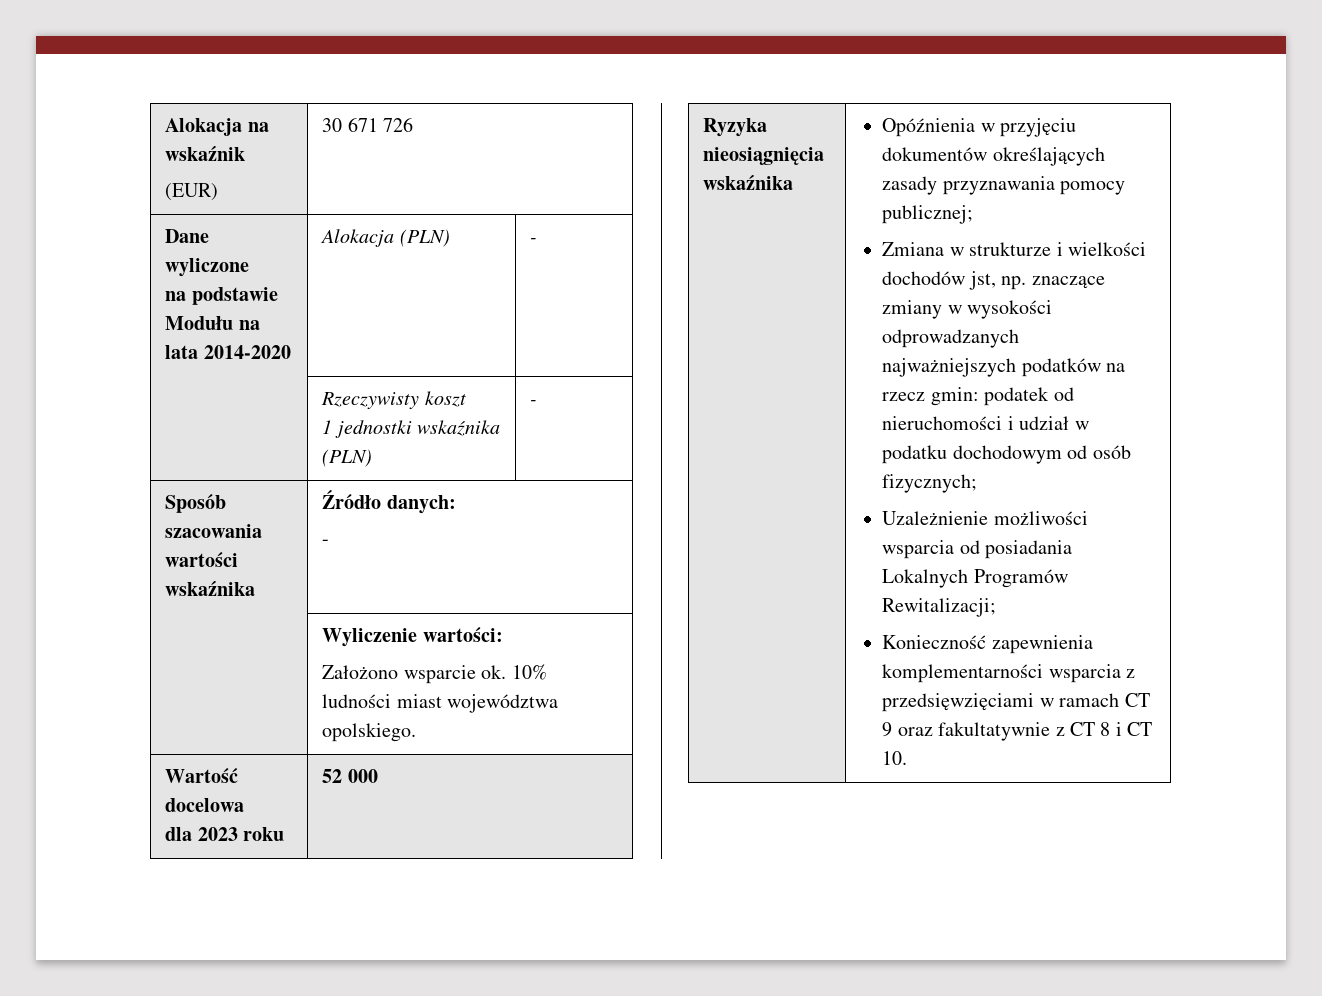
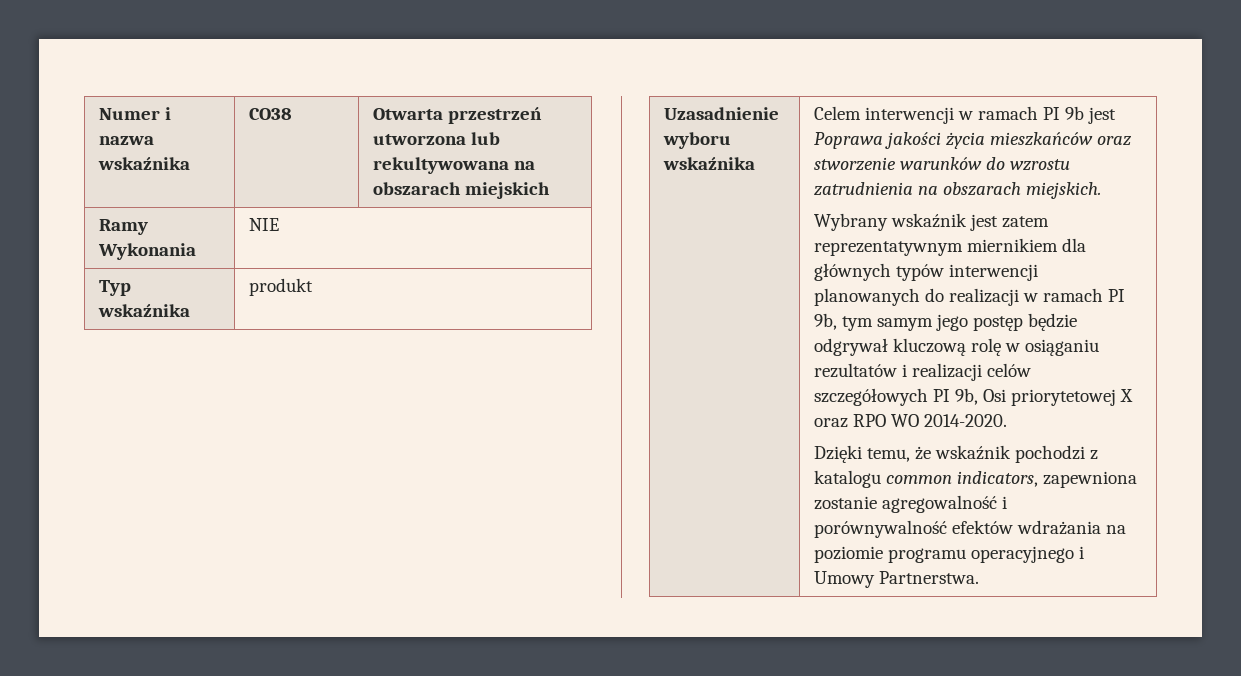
[165,118,269,136] [165,145,246,161] [165,183,219,201] [322,117,414,132] [165,229,210,243] [165,258,250,277] [165,287,278,305] [165,316,260,330] [165,345,291,359] [320,229,450,247] [530,238,538,243] [321,391,466,410] [322,420,501,438] [322,449,373,467] [530,400,538,405] [165,494,227,513] [165,524,263,538] [165,552,239,567] [165,580,256,596] [322,490,456,514] [322,539,330,545] [322,627,503,647] [322,664,547,684] [322,694,559,713] [322,723,417,742] [165,768,239,783] [165,798,245,812] [165,827,285,841] [322,769,378,783] [703,118,768,137] [703,147,825,165] [703,174,794,190] [882,118,1077,137] [882,147,1105,166] [882,176,1126,195] [882,205,974,224] [882,242,1146,256] [882,271,1105,290] [882,300,1053,319] [882,329,1020,348] [882,358,1126,377] [882,387,1074,406] [882,416,1089,430] [882,445,1131,464] [882,474,978,493] [882,511,1088,525] [882,540,1073,559] [882,569,1068,588] [882,598,997,617] [882,635,1093,654] [882,664,1136,683] [882,693,1150,712] [882,722,1153,741] [882,751,908,765] Alokacja na wskaźnik // (EUR) | 30 671 726 // Dane wyliczone // na podstawie Modułu na lata 2014-2020 | Alokacja (PLN) | - // | Rzeczywisty koszt // 1 jednostki wskaźnika (PLN) | - // Sposób szacowania wartości wskaźnika | Źródło danych: // - // | Wyliczenie wartości: // Założono wsparcie ok. 10% ludności miast województwa opolskiego. // Wartość docelowa // dla 2023 roku | 52 000 // Ryzyka nieosiągnięcia wskaźnika | Opóźnienia w przyjęciu dokumentów określających zasady przyznawania pomocy publicznej; // Zmiana w strukturze i wielkości dochodów jst, np. znaczące zmiany w wysokości odprowadzanych najważniejszych podatków na rzecz gmin: podatek od nieruchomości i udział w podatku dochodowym od osób fizycznych; // Uzależnienie możliwości wsparcia od posiadania Lokalnych Programów Rewitalizacji; // Konieczność zapewnienia komplementarności wsparcia z przedsięwzięciami w ramach CT 9 oraz fakultatywnie z CT 8 i CT 10. -> [98,107,171,120] [98,136,154,145] [97,157,190,170] [248,108,292,120] [372,107,542,124] [372,132,500,145] [372,157,535,174] [372,182,550,199] [98,219,148,235] [97,243,196,260] [248,218,279,231] [98,280,131,296] [97,304,190,317] [248,278,313,296] [663,107,779,120] [662,132,731,149] [662,157,755,170] [813,106,1116,124] [813,132,1132,149] [813,157,1070,171] [813,182,1101,199] [813,213,1049,231] [813,238,1086,256] [813,263,1038,281] [813,288,1125,306] [813,313,1077,331] [813,338,1099,356] [813,363,1031,381] [813,388,1133,406] [813,414,1007,428] [813,445,1098,463] [813,470,1137,488] [813,495,1007,513] [813,520,1126,538] [813,546,1084,563] [813,571,979,588] Numer i nazwa wskaźnika | CO38 | Otwarta przestrzeń utworzona lub rekultywowana na obszarach miejskich // Ramy Wykonania | NIE // Typ wskaźnika | produkt // Uzasadnienie wyboru wskaźnika | Celem interwencji w ramach PI 9b jest Poprawa jakości życia mieszkańców oraz stworzenie warunków do wzrostu zatrudnienia na obszarach miejskich. // Wybrany wskaźnik jest zatem reprezentatywnym miernikiem dla głównych typów interwencji planowanych do realizacji w ramach PI 9b, tym samym jego postęp będzie odgrywał kluczową rolę w osiąganiu rezultatów i realizacji celów szczegółowych PI 9b, Osi priorytetowej X oraz RPO WO 2014-2020. // Dzięki temu, że wskaźnik pochodzi z katalogu common indicators, zapewniona zostanie agregowalność i porównywalność efektów wdrażania na poziomie programu operacyjnego i Umowy Partnerstwa.

